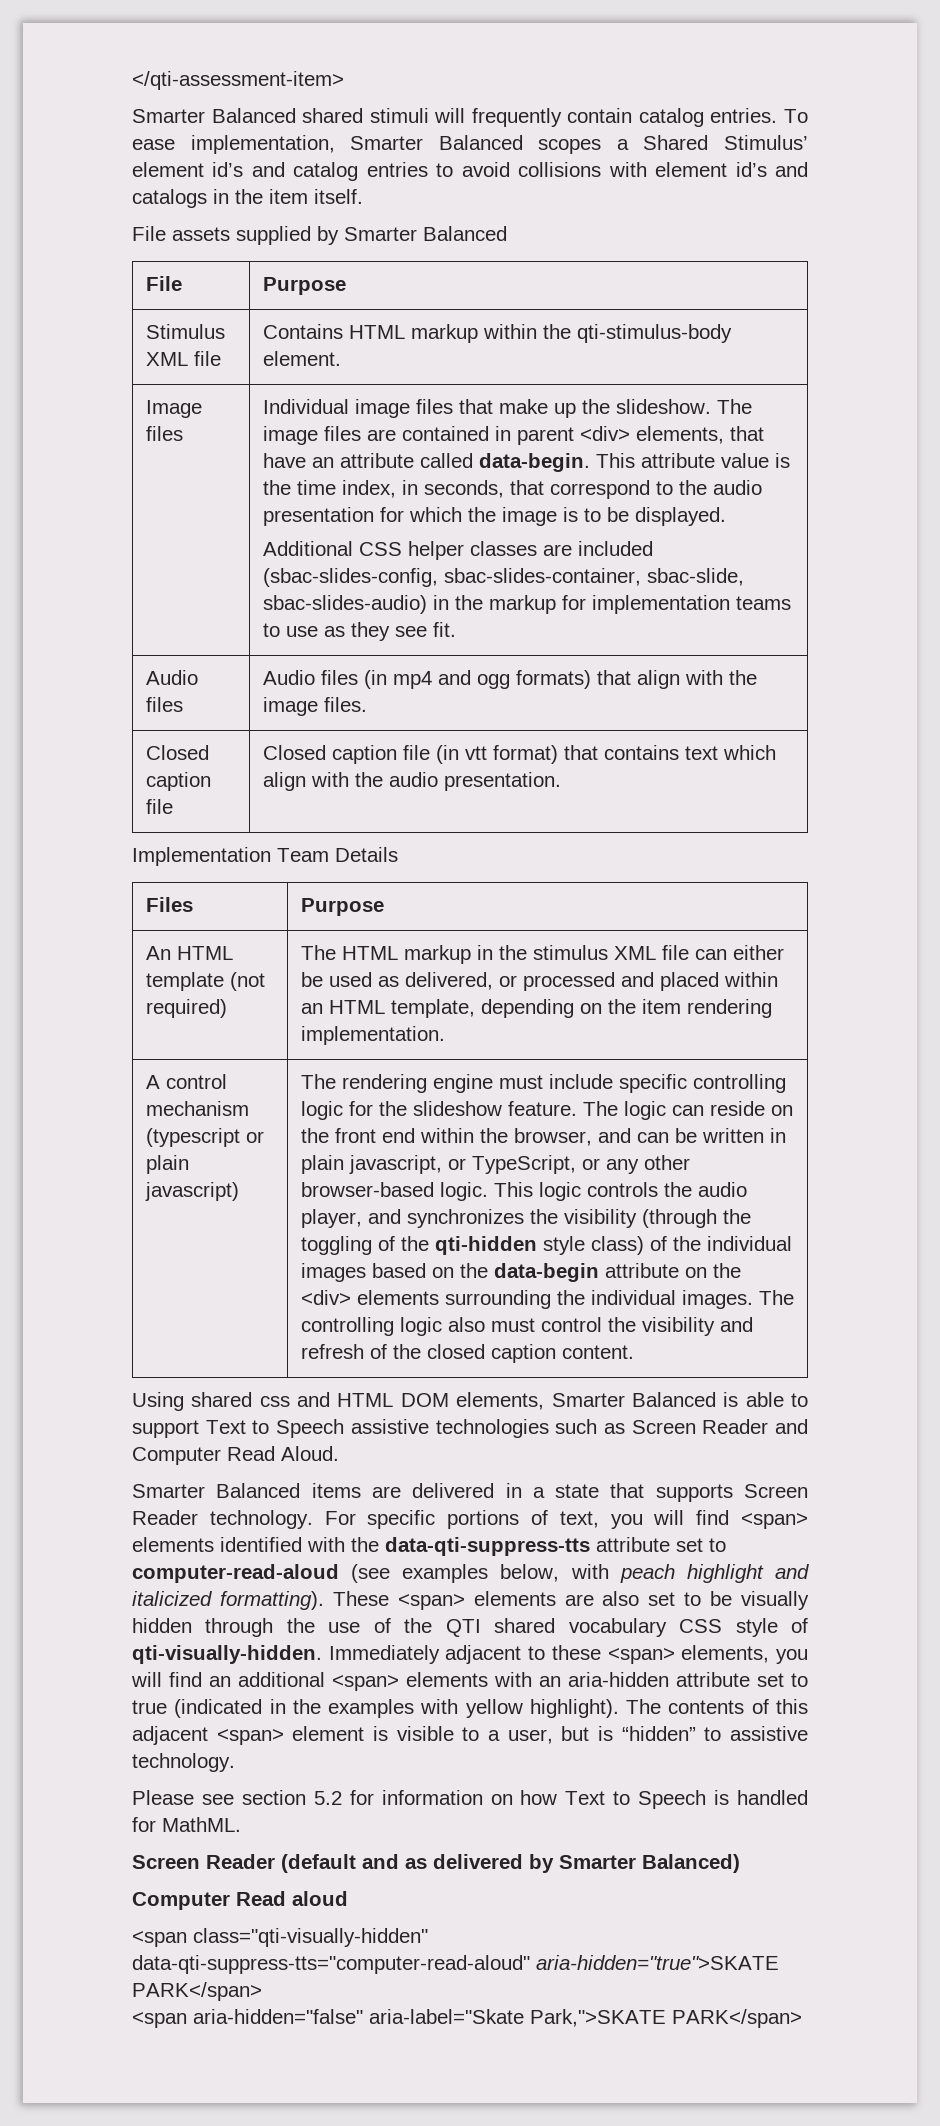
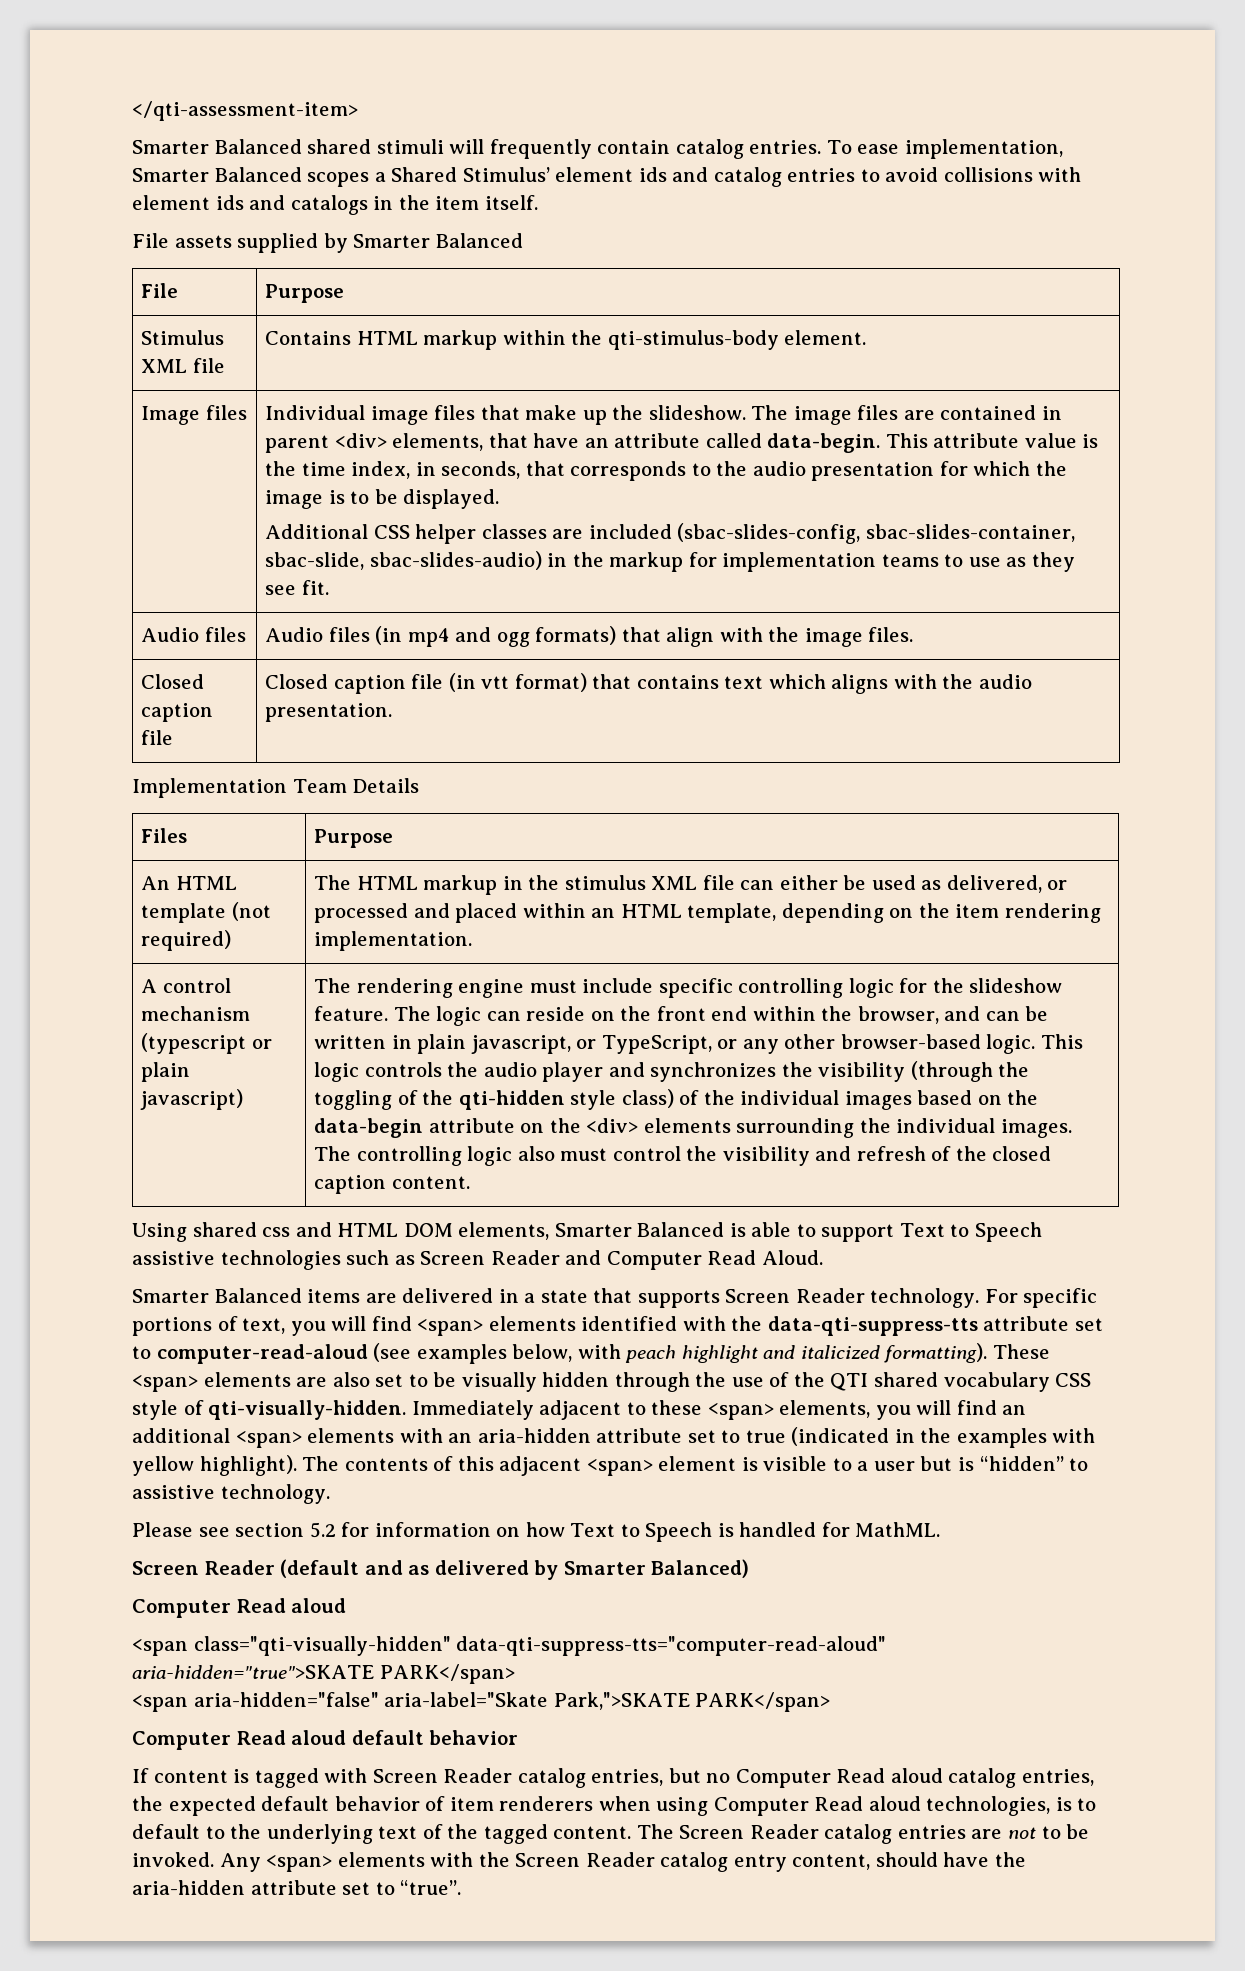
[212,162,244,177] id’s -> [638,167,667,182] ids
[735,162,767,177] id’s -> [215,195,244,210] ids
[549,480,650,499] correspond -> [570,461,687,481] corresponds
[262,772,306,791] align -> [831,674,889,694] aligns
[300,1209,362,1228] player, -> [542,1062,604,1082] player
[507,1729,553,1744] user, -> [873,1461,915,1471] user
(802, 2018) none -> [132,1730,519,1750] [132,1768,1095,1788] [132,1796,1097,1816] [132,1824,1090,1844] [132,1852,1026,1872] [132,1880,462,1895] // Computer Read aloud default behavior // If content is tagged with Screen Reader catalog entries, but no Computer Read aloud catalog entries, the expected default behavior of item renderers when using Computer Read aloud technologies, is to default to the underlying text of the tagged content. The Screen Reader catalog entries are not to be invoked. Any <span> elements with the Screen Reader catalog entry content, should have the aria-hidden attribute set to “true”.

